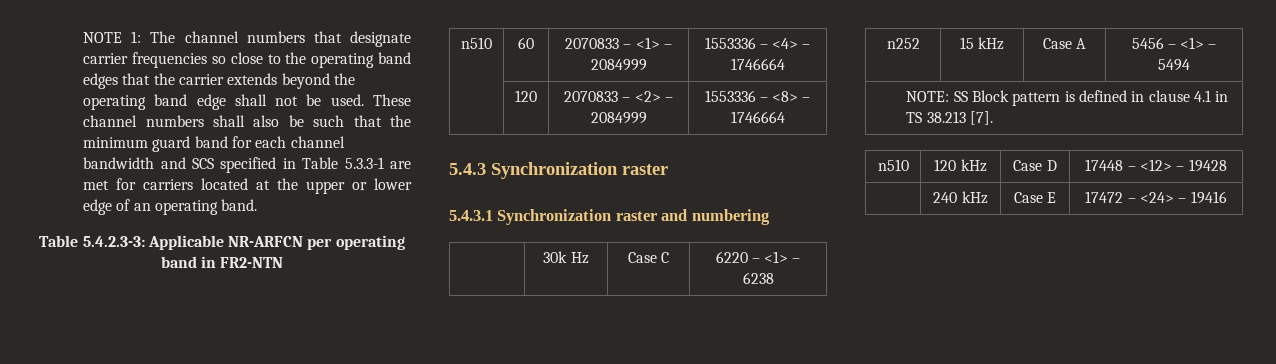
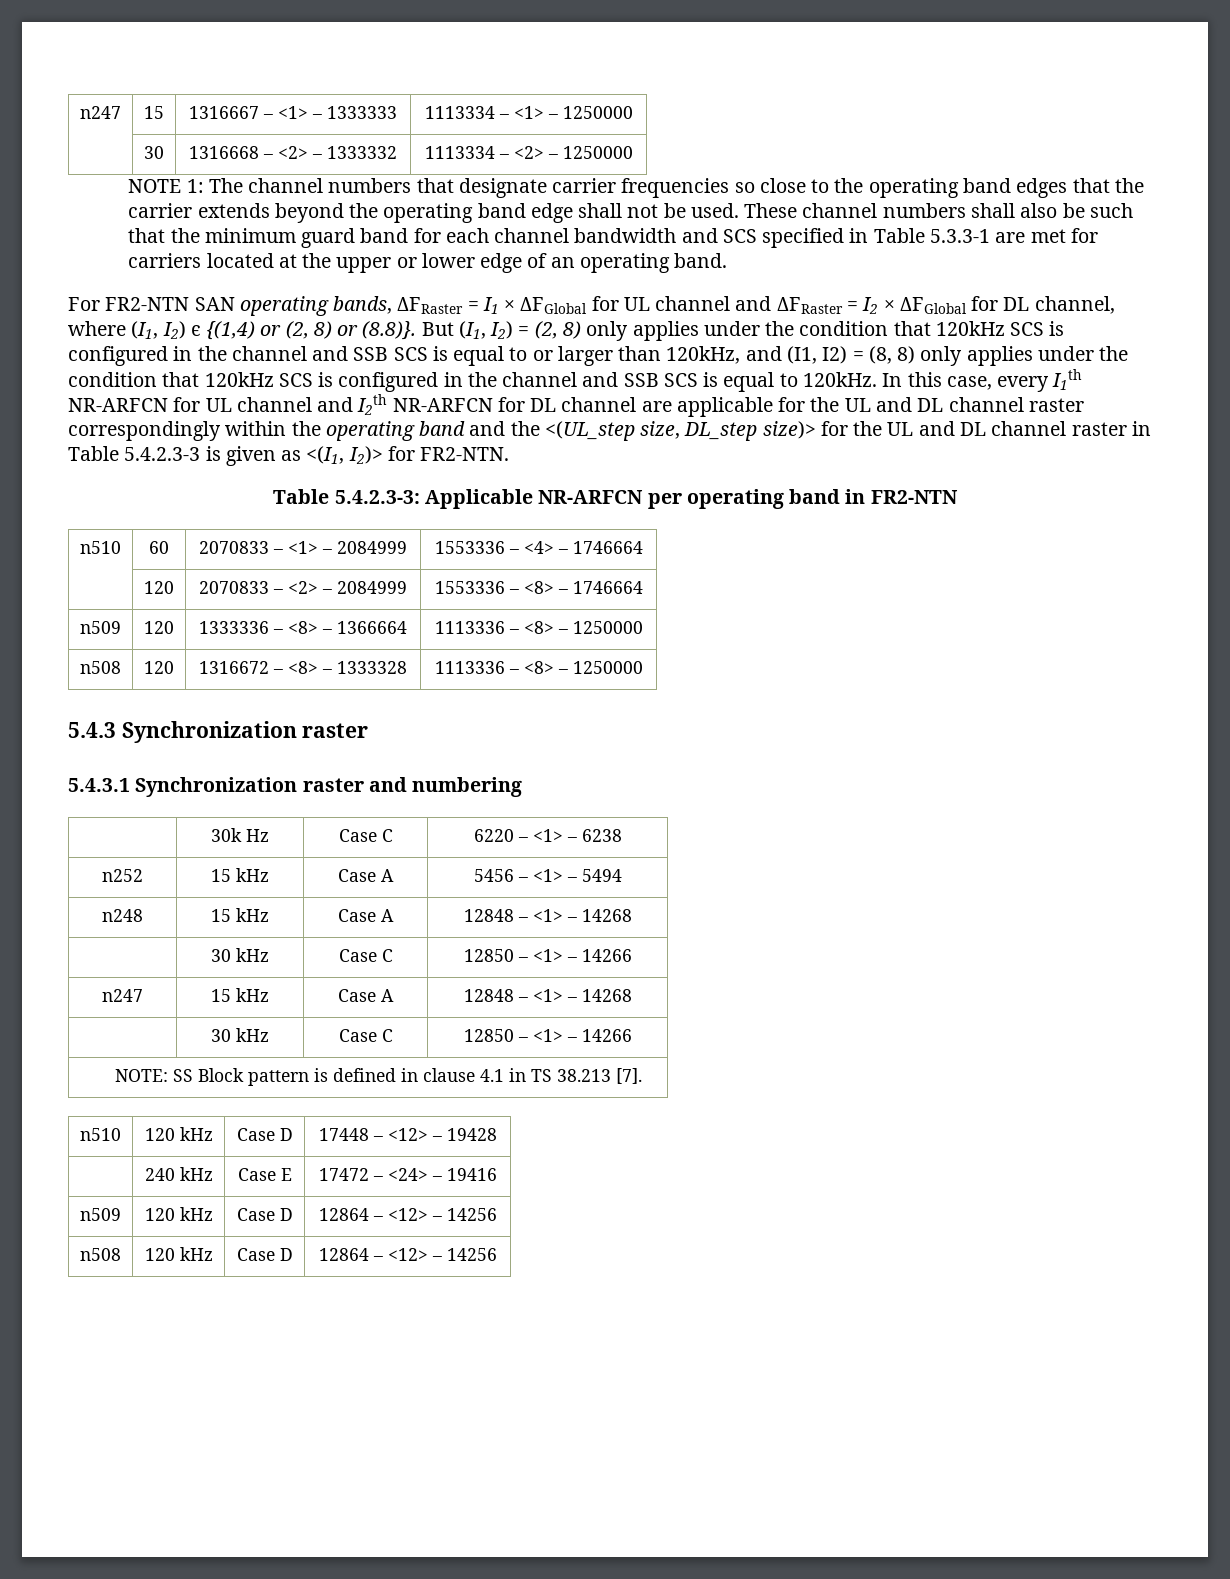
(83, 37) none -> [80,106,121,119] [144,106,164,119] [189,106,397,119] [424,106,633,119] [144,146,164,159] [189,146,397,159] [424,146,633,159] n247 | 15 | 1316667 – <1> – 1333333 | 1113334 – <1> – 1250000 // | 30 | 1316668 – <2> – 1333332 | 1113334 – <2> – 1250000 //
(258, 205) none -> [68,296,1115,316] [68,321,1065,341] [68,346,1129,366] [68,369,1083,392] [68,394,1084,417] [68,421,1151,441] [68,446,510,466] // For FR2-NTN SAN operating bands, ΔFRaster = I1 × ΔFGlobal for UL channel and ΔFRaster = I2 × ΔFGlobal for DL channel, where (I1, I2) ϵ {(1,4) or (2, 8) or (8.8)}. But (I1, I2) = (2, 8) only applies under the condition that 120kHz SCS is configured in the channel and SSB SCS is equal to or larger than 120kHz, and (I1, I2) = (8, 8) only applies under the condition that 120kHz SCS is configured in the channel and SSB SCS is equal to 120kHz. In this case, every I1th NR-ARFCN for UL channel and I2th NR-ARFCN for DL channel are applicable for the UL and DL channel raster correspondingly within the operating band and the <(UL_step size, DL_step size)> for the UL and DL channel raster in Table 5.4.2.3-3 is given as <(I1, I2)> for FR2-NTN.
(785, 117) none -> [80,621,121,634] [144,621,174,634] [199,621,408,634] [434,621,643,634] [80,661,121,674] [144,661,174,674] [199,661,408,674] [434,661,643,674] // n509 | 120 | 1333336 – <8> – 1366664 | 1113336 – <8> – 1250000 // n508 | 120 | 1316672 – <8> – 1333328 | 1113336 – <8> – 1250000
(1190, 65) none -> [102,909,143,922] [211,908,269,922] [338,909,395,922] [463,909,632,922] [211,948,269,962] [338,949,393,962] [463,949,632,962] [102,989,143,1002] [211,988,269,1002] [338,989,395,1002] [463,989,632,1002] [211,1028,269,1042] [338,1029,393,1042] [463,1029,632,1042] // n248 | 15 kHz | Case A | 12848 – <1> – 14268 // | 30 kHz | Case C | 12850 – <1> – 14266 // n247 | 15 kHz | Case A | 12848 – <1> – 14268 // | 30 kHz | Case C | 12850 – <1> – 14266
(1227, 197) none -> [80,1208,121,1221] [144,1207,213,1221] [236,1208,293,1221] [318,1208,497,1221] [80,1248,121,1261] [144,1247,213,1261] [236,1248,293,1261] [318,1248,497,1261] // n509 | 120 kHz | Case D | 12864 – <12> – 14256 // n508 | 120 kHz | Case D | 12864 – <12> – 14256

